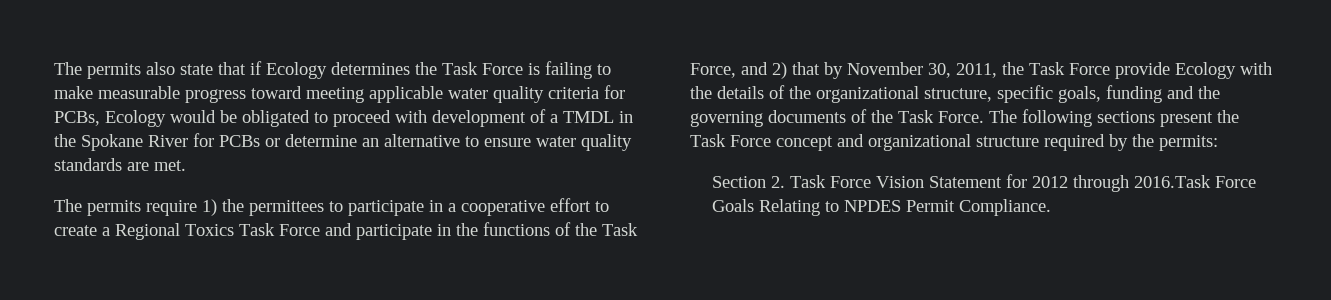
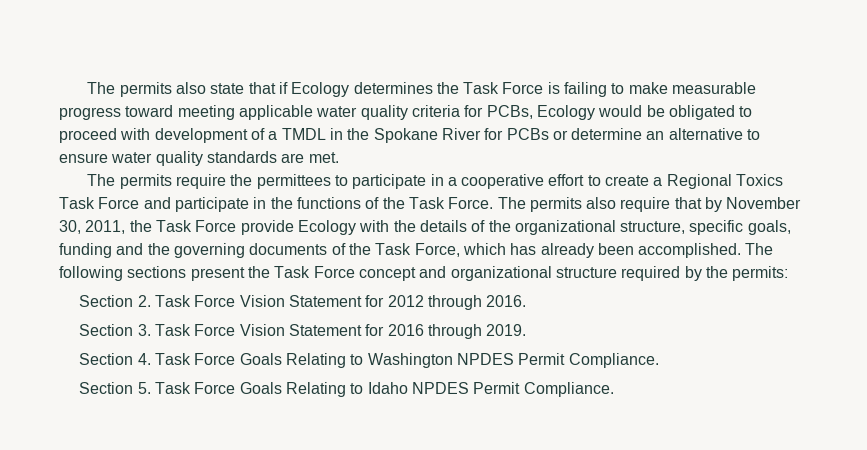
[202,199,217,216] 1) -> (226, 181) none
[690,62,787,79] Force, and 2) -> [448,197,671,212] Force. The permits also require
[938,111,984,123] Force. -> [414,243,742,258] Force, which has already been accomplished.
[1133,175,1256,188] [711,199,1051,216] 2016.Task Force Goals Relating to NPDES Permit Compliance. -> [486,295,527,307] [79,324,527,339] [79,353,659,368] [79,382,614,397] 2016. // Section 3. Task Force Vision Statement for 2016 through 2019. // Section 4. Task Force Goals Relating to Washington NPDES Permit Compliance. // Section 5. Task Force Goals Relating to Idaho NPDES Permit Compliance.

